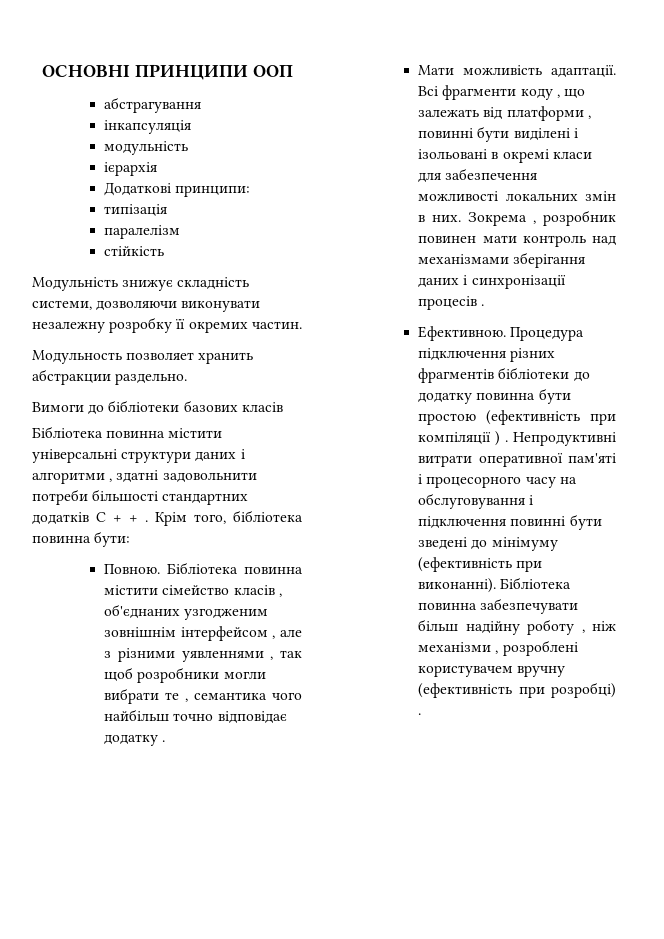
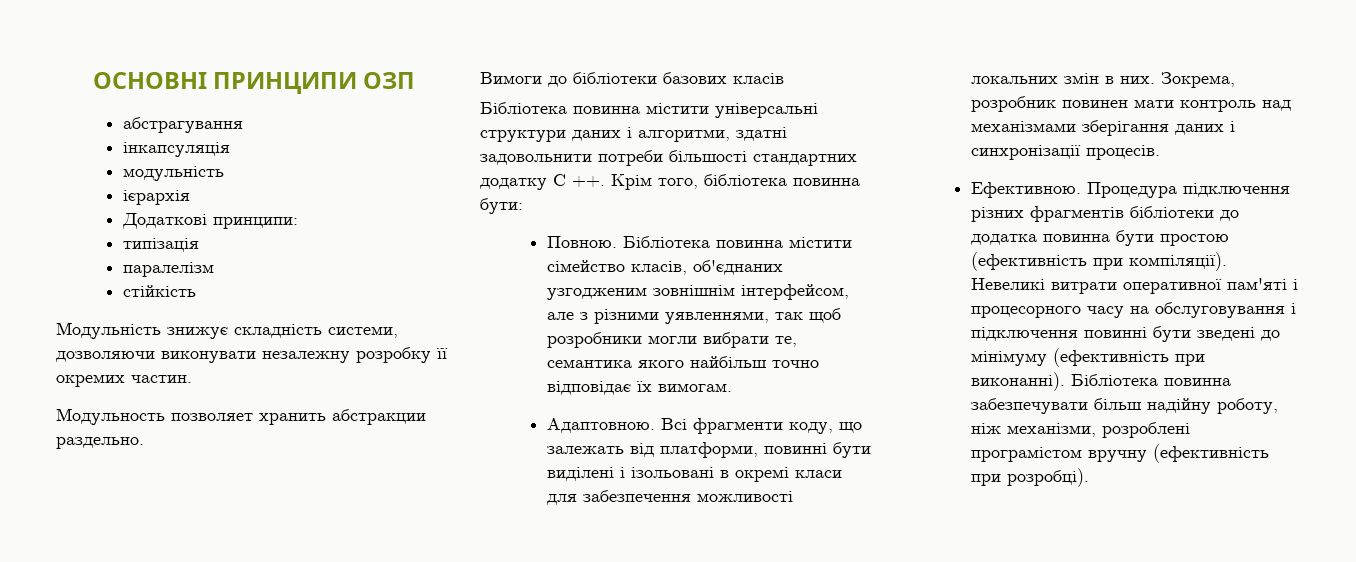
[252,65,293,77] ООП -> [363,72,416,89] ОЗП
[32,472,113,484] алгоритми , -> [638,129,730,142] алгоритми,
[32,512,148,525] додатків C + + . -> [480,174,605,190] додатку C ++.
[233,585,282,597] класів , -> [630,261,687,275] класів,
[180,626,276,641] інтерфейсом , -> [740,284,849,300] інтерфейсом,
[181,651,274,662] уявленнями , -> [664,311,769,324] уявленнями,
[165,692,302,702] [104,709,287,724] [104,734,166,746] [418,65,616,78] [418,85,560,100] те , семантика чого найбільш точно відповідає додатку . // Мати можливість адаптації. Всі фрагменти коду , -> [774,336,797,347] [546,356,819,368] [546,381,732,395] [546,418,833,434] те, семантика якого найбільш точно відповідає їх вимогам. // Адаптовною. Всі фрагменти коду,
[506,106,591,121] платформи , -> [659,442,758,458] платформи,
[468,212,537,226] Зокрема , -> [1160,72,1235,88] Зокрема,
[418,296,485,310] процесів . -> [1085,145,1160,160] процесів.
[418,392,473,404] додатку -> [970,234,1037,245] додатка
[418,431,616,446] компіляції ) . Непродуктивні -> [1128,252,1227,271] [970,278,1045,290] компіляції). Невеликі
[527,619,616,635] [418,640,578,656] [418,665,514,677] роботу , ніж механізми , розроблені користувачем -> [1216,398,1278,414] [970,422,1190,438] [970,447,1082,462] роботу, ніж механізми, розроблені програмістом
[551,682,616,698] [418,713,422,715] розробці) . -> [1006,468,1089,487] розробці).

